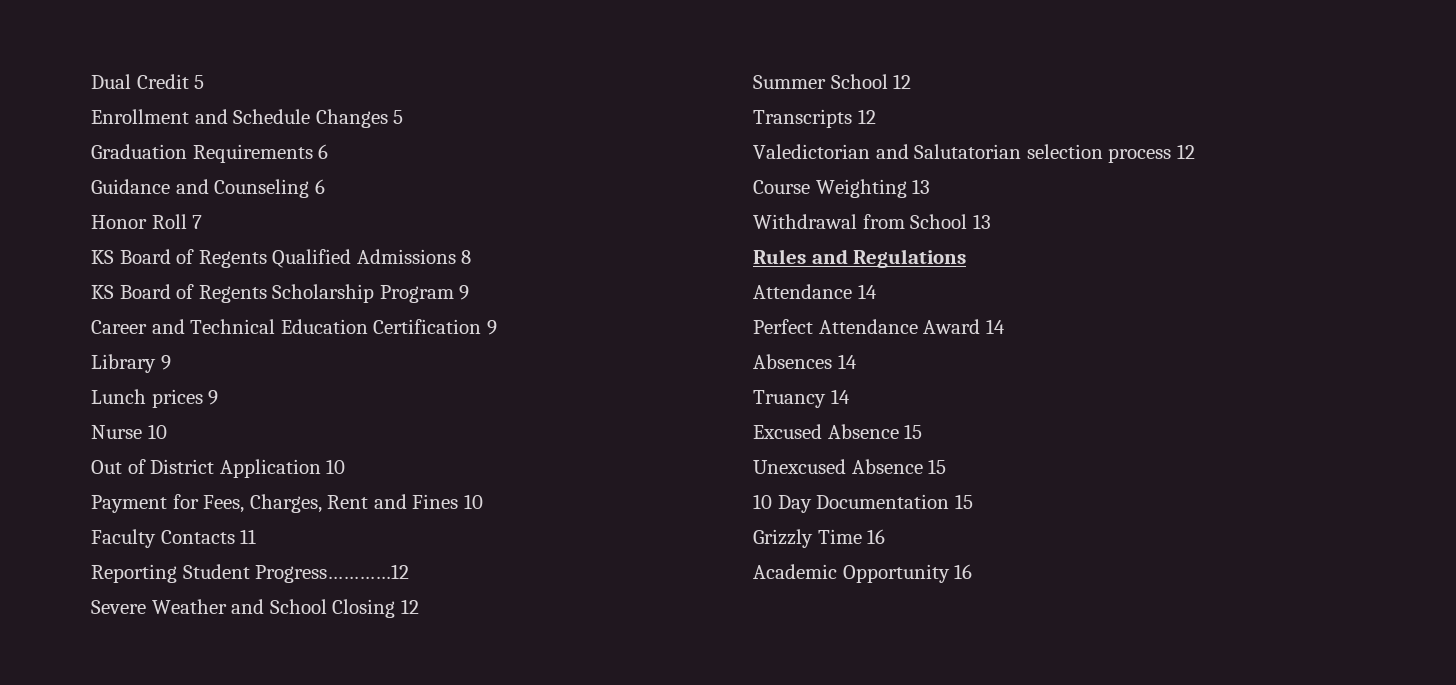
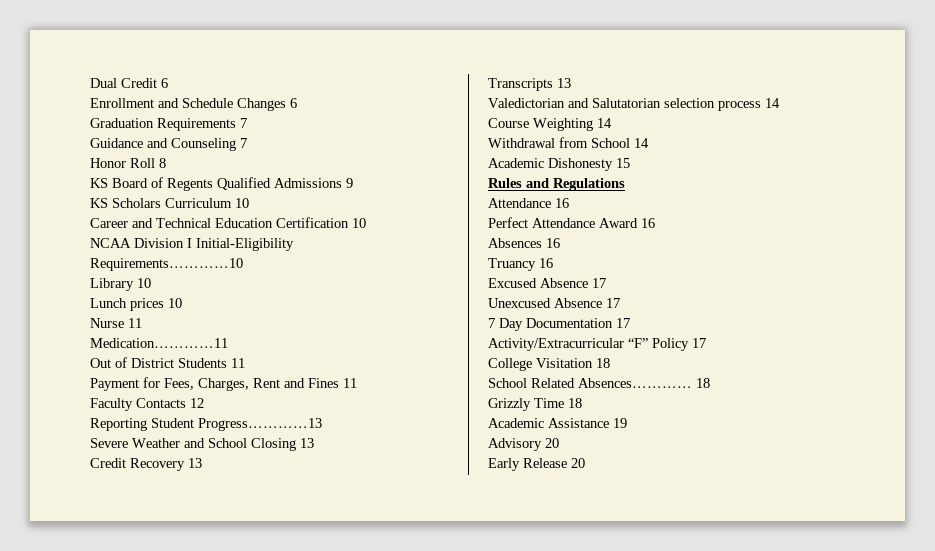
[194,75,205,89] 5 -> [161,78,168,88] 6
[393,110,404,124] 5 -> [290,98,297,108] 6
[318,144,329,159] 6 -> [240,118,247,128] 7
[314,179,325,194] 6 -> [240,138,247,148] 7
[192,215,203,229] 7 -> [159,158,166,168] 8
[461,250,472,264] [91,284,470,303] 8 // KS Board of Regents Scholarship Program 9 -> [346,178,353,188] [90,198,249,208] 9 // KS Scholars Curriculum 10
[486,320,497,335] 9 -> [352,218,366,228] [90,238,294,251] [90,258,243,271] 10 // NCAA Division I Initial-Eligibility Requirements…………10
[160,355,171,370] 9 -> [137,278,151,288] 10
[208,390,219,405] 9 -> [168,298,182,308] 10
[147,424,167,439] 10 -> [128,318,142,328] [90,338,228,348] 11 // Medication…………11
[219,459,346,478] Application 10 -> [178,358,245,368] Students 11
[463,494,483,509] 10 -> [343,378,357,388] 11
[240,529,257,544] 11 -> [190,398,204,408] 12
[255,564,410,583] Progress…………12 -> [198,418,322,431] Progress…………13
[400,599,419,614] [753,74,912,89] 12 // Summer School 12 -> [300,438,314,448] [90,458,202,471] 13 // Credit Recovery 13
[857,109,876,124] 12 -> [557,78,571,88] 13
[1176,144,1195,159] 12 -> [765,98,780,108] 14
[912,179,931,194] 13 -> [597,118,612,128] 14
[972,214,991,229] 13 -> [634,138,649,148] [488,158,630,171] 14 // Academic Dishonesty 15
[857,284,877,299] 14 -> [555,198,569,208] 16
[985,319,1005,334] 14 -> [641,218,655,228] 16
[837,354,857,369] 14 -> [546,238,560,248] 16
[830,389,850,404] 14 -> [539,258,553,268] 16
[904,424,923,439] 15 -> [592,278,606,288] 17
[928,459,947,474] [753,494,973,513] 15 // 10 Day Documentation 15 -> [606,298,620,308] [488,318,630,331] [488,338,706,351] [488,358,610,371] [488,378,710,388] 17 // 7 Day Documentation 17 // Activity/Extracurricular “F” Policy 17 // College Visitation 18 // School Related Absences………… 18
[867,529,886,544] [753,564,973,583] 16 // Academic Opportunity 16 -> [568,398,582,408] [488,418,627,428] [488,438,559,451] [488,458,585,471] 18 // Academic Assistance 19 // Advisory 20 // Early Release 20

